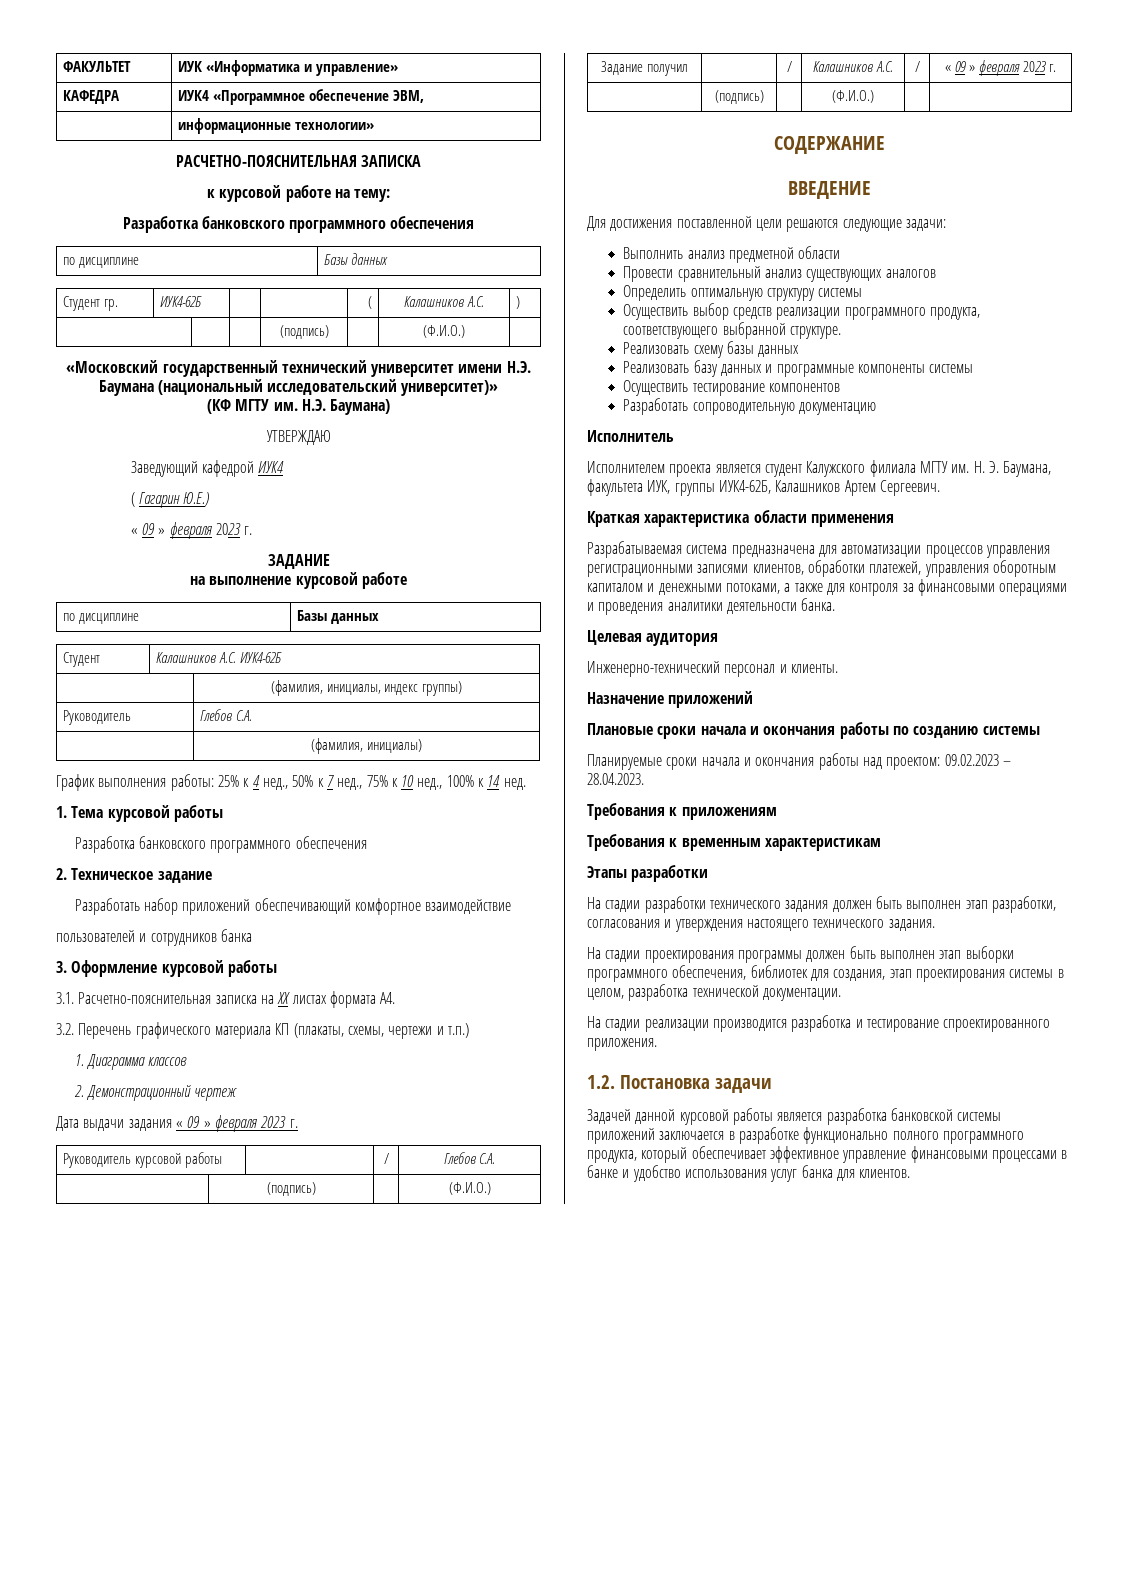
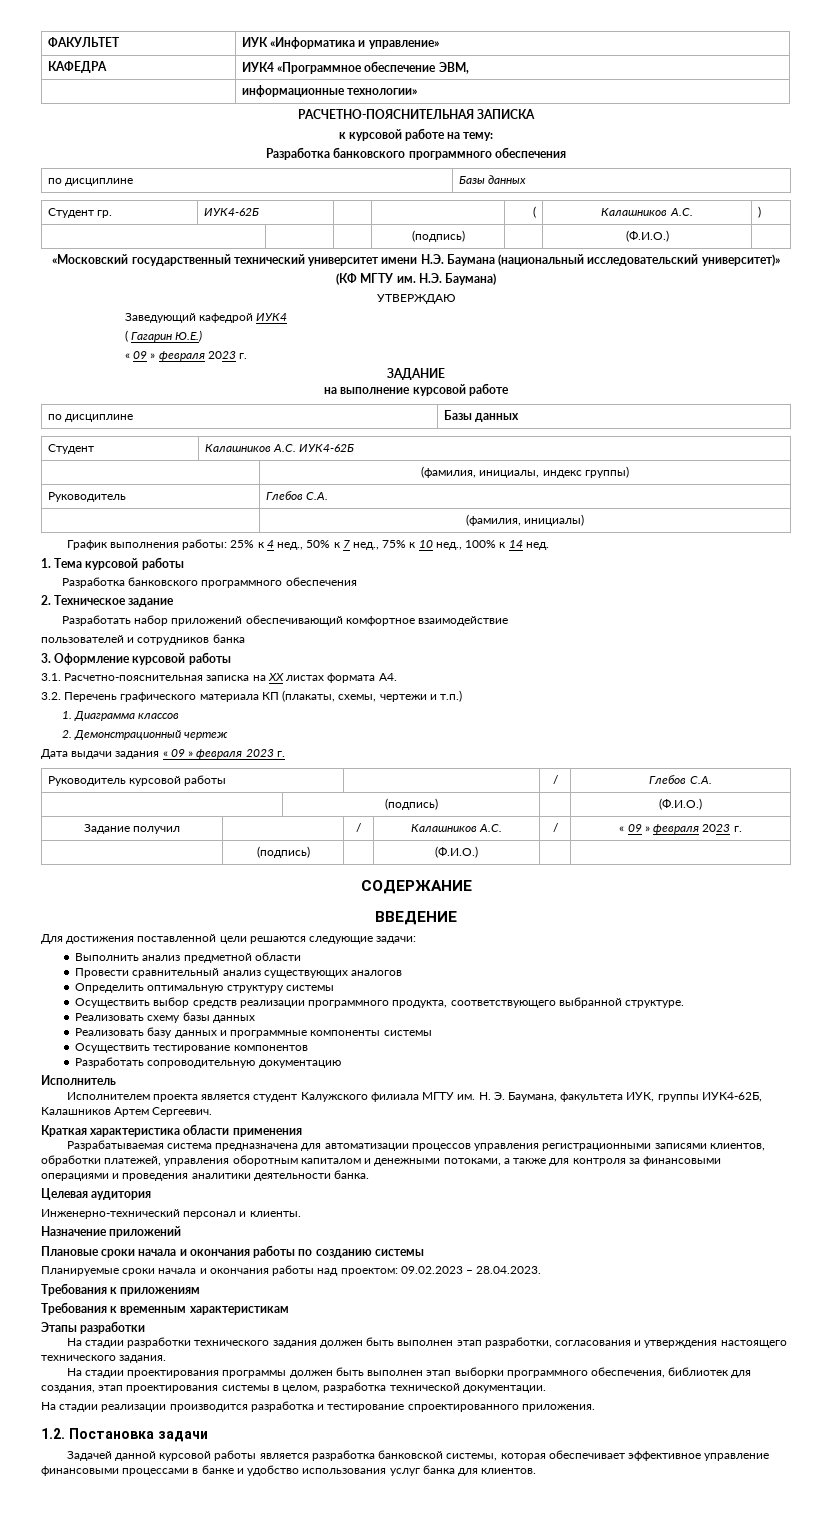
[957,1112,1002,1121] [587,1127,1024,1144] [587,1147,688,1163] системы приложений заключается в разработке функционально полного программного продукта, который -> [446,1453,546,1461] системы, которая

